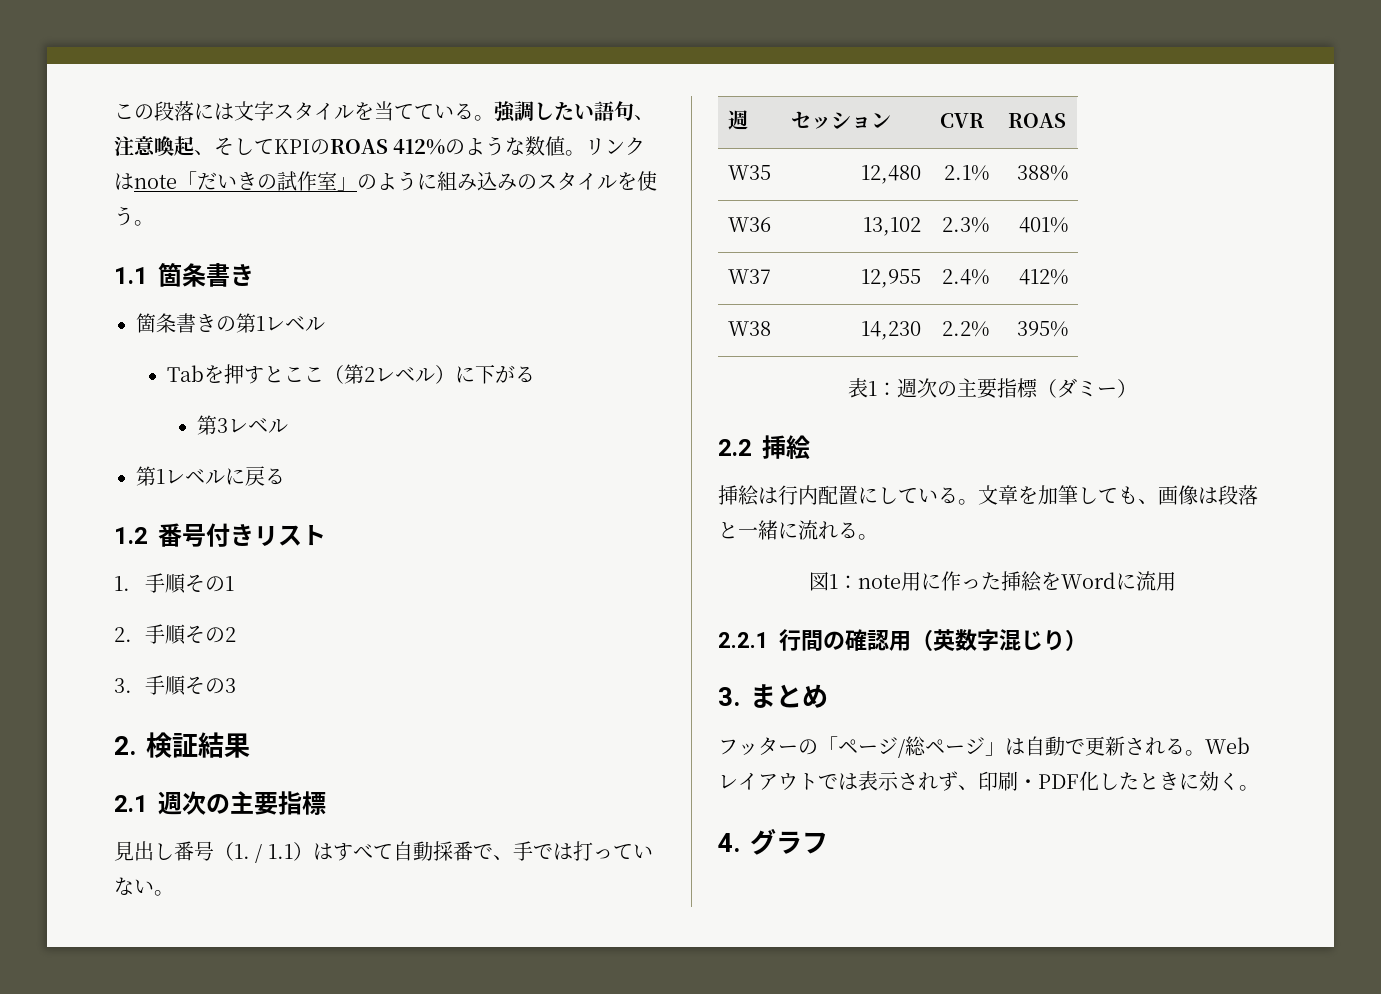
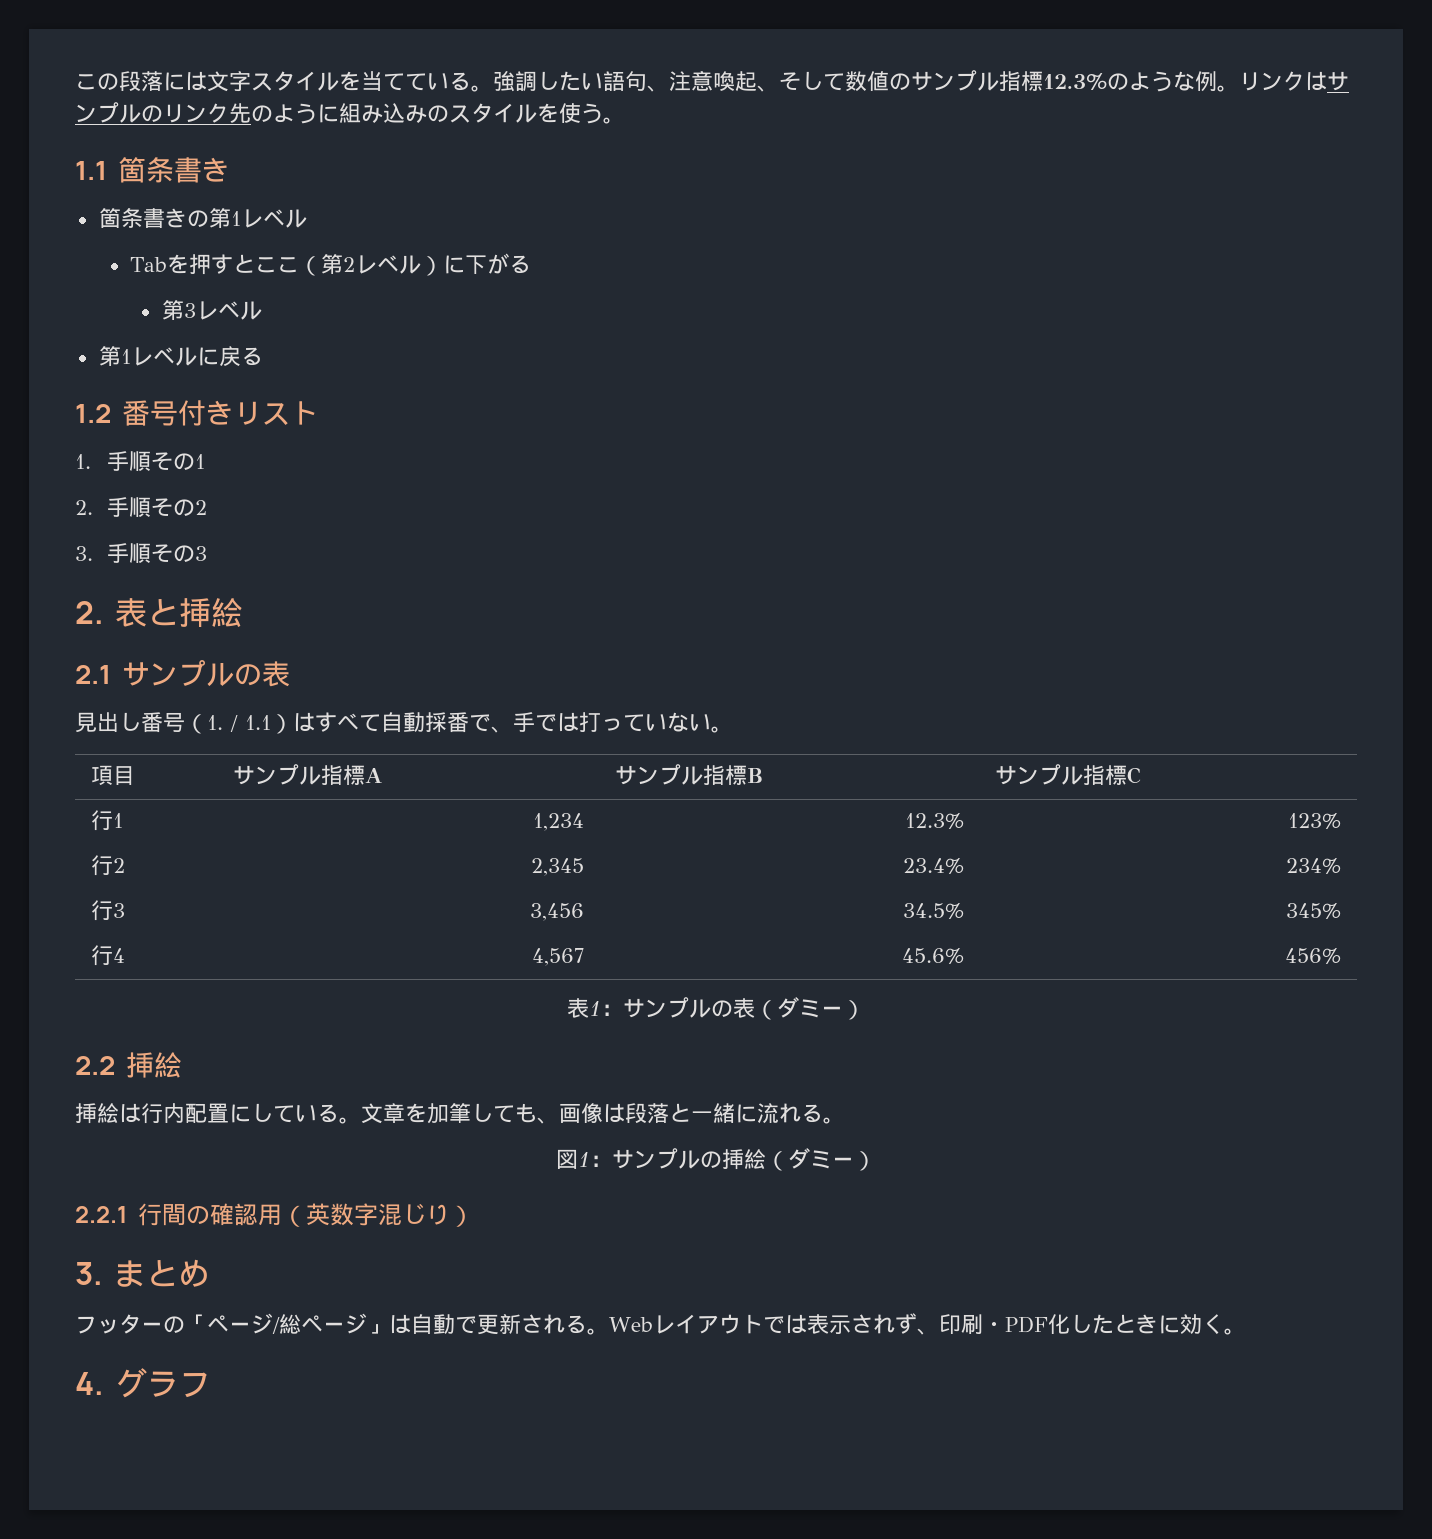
[274,139,446,155] KPIのROAS 412% -> [845,70,1107,92] 数値のサンプル指標12.3%
[525,136,566,156] 数値 -> [1195,71,1217,92] 例
[134,171,357,191] note「だいきの試作室」 -> [1327,71,1349,91] [75,102,251,123] サンプルのリンク先
[146,732,250,758] 検証結果 -> [114,598,243,627] 表と挿絵
[158,791,326,815] 週次の主要指標 -> [121,660,290,687] サンプルの表
[727,110,748,130] [790,111,891,129] [939,113,984,128] [1007,113,1066,128] [727,165,771,180] [861,165,922,184] [944,165,990,181] [1017,165,1069,181] [727,217,771,232] [863,217,922,236] [942,217,990,233] [1019,217,1069,233] [727,269,771,284] [861,269,922,288] [942,269,990,285] [1019,269,1069,285] [727,321,771,336] [861,321,922,340] [942,321,990,337] [1017,321,1069,337] 週 | セッション | CVR | ROAS // W35 | 12,480 | 2.1% | 388% // W36 | 13,102 | 2.3% | 401% // W37 | 12,955 | 2.4% | 412% // W38 | 14,230 | 2.2% | 395% -> [91,765,136,786] [233,764,383,785] [615,764,764,785] [995,764,1142,785] [91,810,124,831] [532,813,584,831] [904,813,964,829] [1287,813,1341,829] [91,855,126,876] [530,858,584,876] [902,858,964,874] [1285,858,1341,874] [91,900,126,921] [529,903,584,921] [902,903,964,919] [1285,903,1341,919] [91,945,126,966] [531,948,584,966] [901,948,964,964] [1284,948,1341,964] 項目 | サンプル指標A | サンプル指標B | サンプル指標C // 行1 | 1,234 | 12.3% | 123% // 行2 | 2,345 | 23.4% | 234% // 行3 | 3,456 | 34.5% | 345% // 行4 | 4,567 | 45.6% | 456%
[897,378,1038,399] 週次の主要指標 -> [623,997,755,1018] サンプルの表
[858,571,1176,592] note用に作った挿絵をWordに流用 -> [612,1148,876,1171] サンプルの挿絵（ダミー）

